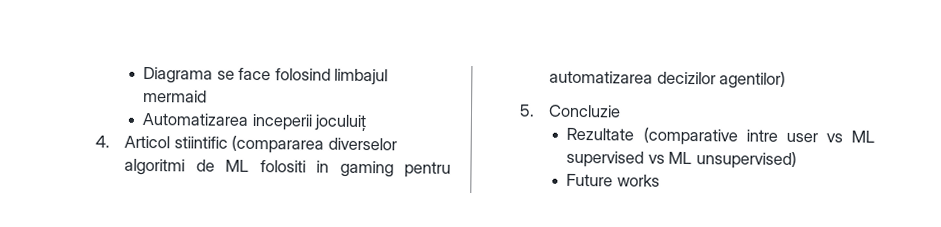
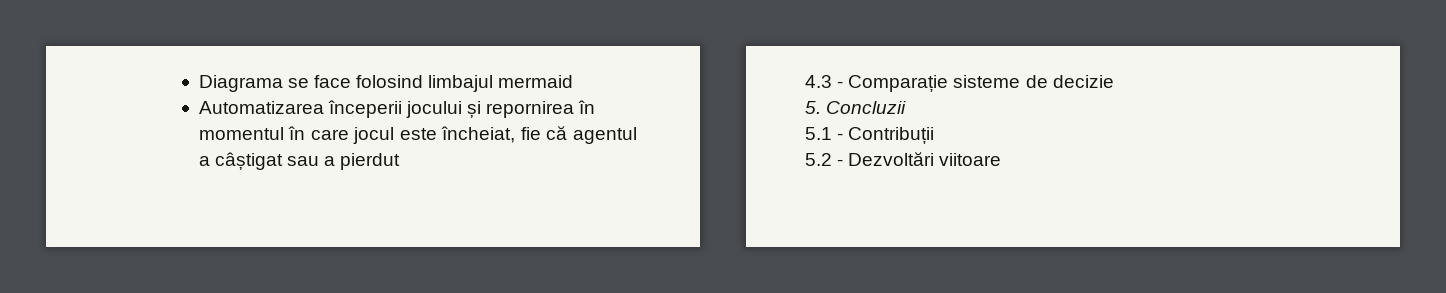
[251,113,367,132] [94,135,397,154] [124,158,451,178] [549,70,787,89] [518,104,622,118] [566,127,875,146] [566,150,797,170] [566,173,660,187] inceperii joculuiț // 4. Articol stiintific (compararea diverselor algoritmi de ML folositi in gaming pentru automatizarea decizilor agentilor) // 5. Concluzie // Rezultate (comparative intre user vs ML supervised vs ML unsupervised) // Future works -> [327,100,596,118] [198,126,637,144] [198,152,401,170] [805,75,1114,92] [805,101,907,114] [805,127,935,144] [805,152,1002,166] începerii jocului și repornirea în momentul în care jocul este încheiat, fie că agentul a câștigat sau a pierdut // 4.3 - Comparație sisteme de decizie // 5. Concluzii // 5.1 - Contribuții // 5.2 - Dezvoltări viitoare

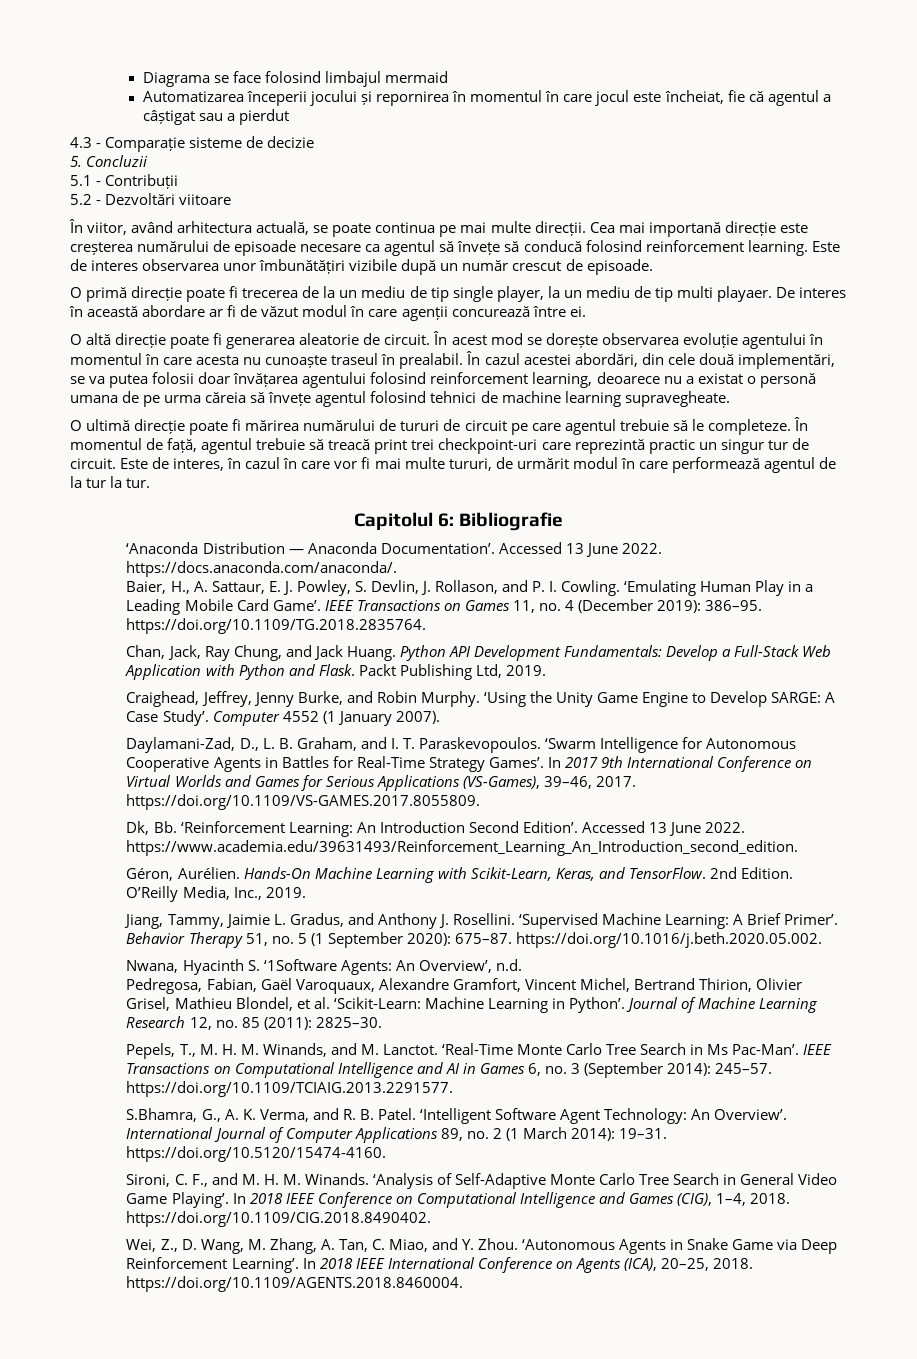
(1002, 159) none -> [69,219,808,237] [70,240,840,256] [70,259,653,275] [70,286,847,302] [69,305,586,321] [70,331,823,349] [70,351,835,369] [70,372,816,388] [70,391,730,407] [70,417,808,435] [70,438,809,454] [70,457,836,473] [70,476,151,488] [353,512,564,531] [126,542,662,557] [126,561,398,577] [126,580,814,596] [126,599,763,615] [126,618,427,634] [126,645,832,661] [125,664,546,680] [126,691,836,707] [126,710,440,726] [126,737,797,753] [126,756,813,772] [126,775,636,791] [126,794,481,810] [126,821,746,837] [126,840,799,856] [126,867,794,883] [126,886,306,902] [124,913,839,929] [126,932,822,948] [126,959,522,975] [126,978,802,994] [126,997,819,1013] [126,1016,382,1030] [126,1043,833,1059] [126,1062,773,1078] [126,1081,454,1097] [126,1108,788,1124] [126,1127,668,1143] [126,1146,387,1162] [126,1173,838,1189] [126,1192,791,1208] [126,1211,432,1227] [126,1238,838,1254] [126,1257,754,1273] [126,1276,464,1292] // În viitor, având arhitectura actuală, se poate continua pe mai multe direcții. Cea mai importană direcție este creșterea numărului de episoade necesare ca agentul să învețe să conducă folosind reinforcement learning. Este de interes observarea unor îmbunătățiri vizibile după un număr crescut de episoade. // O primă direcție poate fi trecerea de la un mediu de tip single player, la un mediu de tip multi playaer. De interes în această abordare ar fi de văzut modul în care agenții concurează între ei. // O altă direcție poate fi generarea aleatorie de circuit. În acest mod se dorește observarea evoluție agentului în momentul în care acesta nu cunoaște traseul în prealabil. În cazul acestei abordări, din cele două implementări, se va putea folosii doar învățarea agentului folosind reinforcement learning, deoarece nu a existat o personă umana de pe urma căreia să învețe agentul folosind tehnici de machine learning supravegheate. // O ultimă direcție poate fi mărirea numărului de tururi de circuit pe care agentul trebuie să le completeze. În momentul de față, agentul trebuie să treacă print trei checkpoint-uri care reprezintă practic un singur tur de circuit. Este de interes, în cazul în care vor fi mai multe tururi, de urmărit modul în care performează agentul de la tur la tur. // Capitolul 6: Bibliografie // ‘Anaconda Distribution — Anaconda Documentation’. Accessed 13 June 2022. https://docs.anaconda.com/anaconda/. // Baier, H., A. Sattaur, E. J. Powley, S. Devlin, J. Rollason, and P. I. Cowling. ‘Emulating Human Play in a Leading Mobile Card Game’. IEEE Transactions on Games 11, no. 4 (December 2019): 386–95. https://doi.org/10.1109/TG.2018.2835764. // Chan, Jack, Ray Chung, and Jack Huang. Python API Development Fundamentals: Develop a Full-Stack Web Application with Python and Flask. Packt Publishing Ltd, 2019. // Craighead, Jeffrey, Jenny Burke, and Robin Murphy. ‘Using the Unity Game Engine to Develop SARGE: A Case Study’. Computer 4552 (1 January 2007). // Daylamani-Zad, D., L. B. Graham, and I. T. Paraskevopoulos. ‘Swarm Intelligence for Autonomous Cooperative Agents in Battles for Real-Time Strategy Games’. In 2017 9th International Conference on Virtual Worlds and Games for Serious Applications (VS-Games), 39–46, 2017. https://doi.org/10.1109/VS-GAMES.2017.8055809. // Dk, Bb. ‘Reinforcement Learning: An Introduction Second Edition’. Accessed 13 June 2022. https://www.academia.edu/39631493/Reinforcement_Learning_An_Introduction_second_edition. // Géron, Aurélien. Hands-On Machine Learning with Scikit-Learn, Keras, and TensorFlow. 2nd Edition. O’Reilly Media, Inc., 2019. // Jiang, Tammy, Jaimie L. Gradus, and Anthony J. Rosellini. ‘Supervised Machine Learning: A Brief Primer’. Behavior Therapy 51, no. 5 (1 September 2020): 675–87. https://doi.org/10.1016/j.beth.2020.05.002. // Nwana, Hyacinth S. ‘1Software Agents: An Overview’, n.d. // Pedregosa, Fabian, Gaël Varoquaux, Alexandre Gramfort, Vincent Michel, Bertrand Thirion, Olivier Grisel, Mathieu Blondel, et al. ‘Scikit-Learn: Machine Learning in Python’. Journal of Machine Learning Research 12, no. 85 (2011): 2825–30. // Pepels, T., M. H. M. Winands, and M. Lanctot. ‘Real-Time Monte Carlo Tree Search in Ms Pac-Man’. IEEE Transactions on Computational Intelligence and AI in Games 6, no. 3 (September 2014): 245–57. https://doi.org/10.1109/TCIAIG.2013.2291577. // S.Bhamra, G., A. K. Verma, and R. B. Patel. ‘Intelligent Software Agent Technology: An Overview’. International Journal of Computer Applications 89, no. 2 (1 March 2014): 19–31. https://doi.org/10.5120/15474-4160. // Sironi, C. F., and M. H. M. Winands. ‘Analysis of Self-Adaptive Monte Carlo Tree Search in General Video Game Playing’. In 2018 IEEE Conference on Computational Intelligence and Games (CIG), 1–4, 2018. https://doi.org/10.1109/CIG.2018.8490402. // Wei, Z., D. Wang, M. Zhang, A. Tan, C. Miao, and Y. Zhou. ‘Autonomous Agents in Snake Game via Deep Reinforcement Learning’. In 2018 IEEE International Conference on Agents (ICA), 20–25, 2018. https://doi.org/10.1109/AGENTS.2018.8460004.

